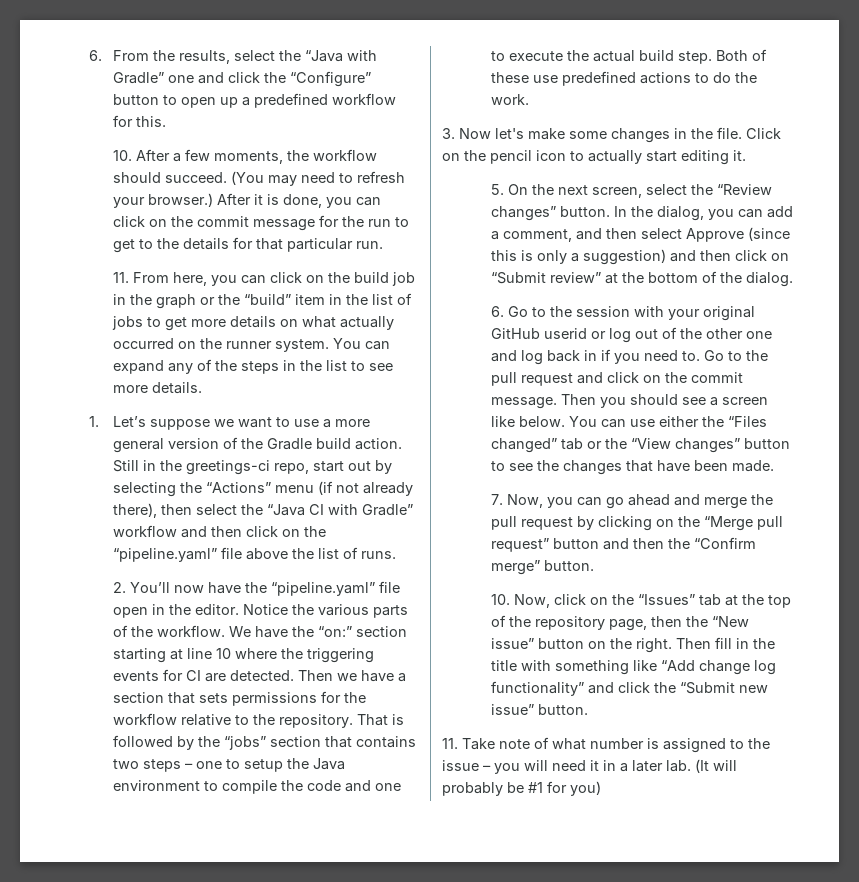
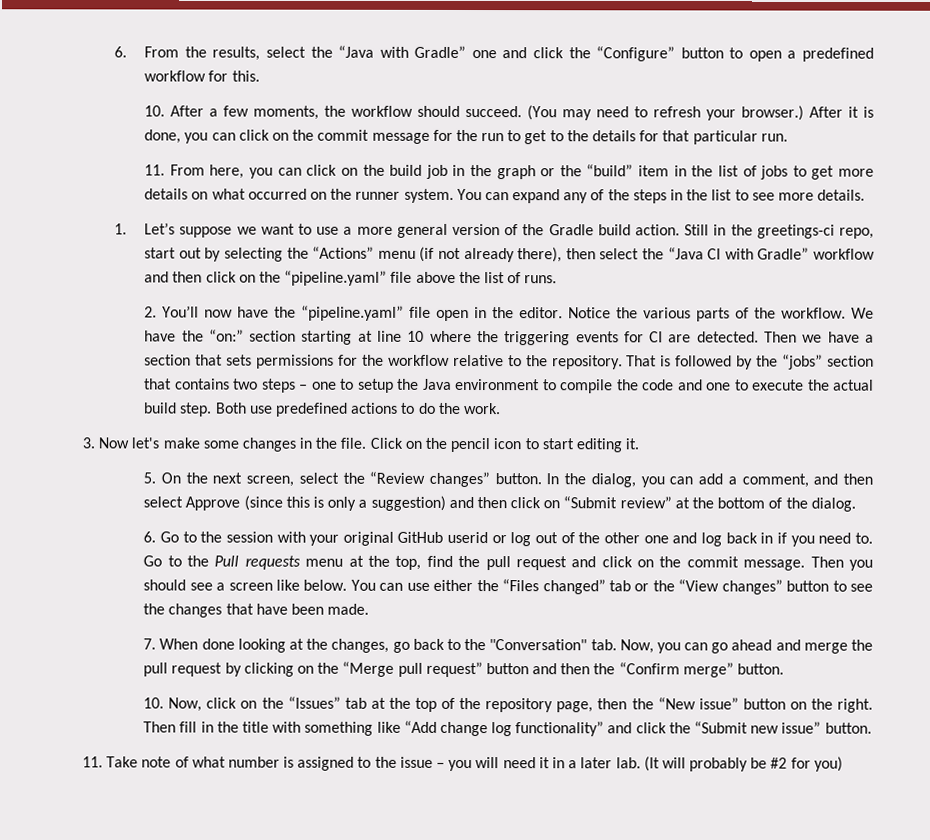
[220,97,239,108] up -> (782, 56) none
[340,316,395,330] actually -> (246, 194) none
[752,49,768,61] [491,72,530,83] of these -> (247, 408) none
[588,150,642,164] actually -> (539, 444) none
(769, 355) none -> [214,555,481,570] Pull requests menu at the top, find the
(504, 499) none -> [159,638,617,653] When done looking at the changes, go back to the "Conversation" tab.
[528,782,543,793] #1 -> [770,757,788,769] #2

